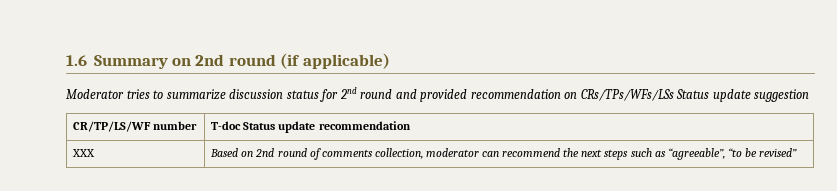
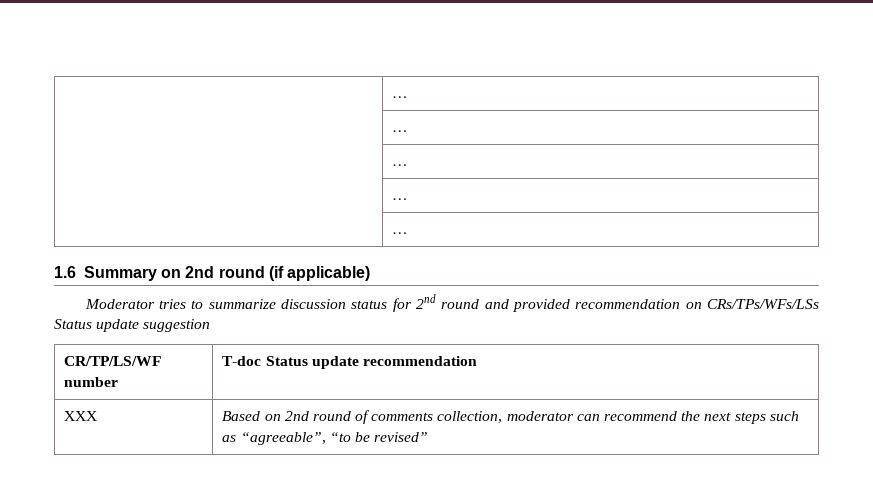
(66, 60) none -> [392,96,409,98] [392,130,409,132] [392,164,409,166] [392,198,409,200] [392,232,409,234] | … // | … // | … // | … // | … //

